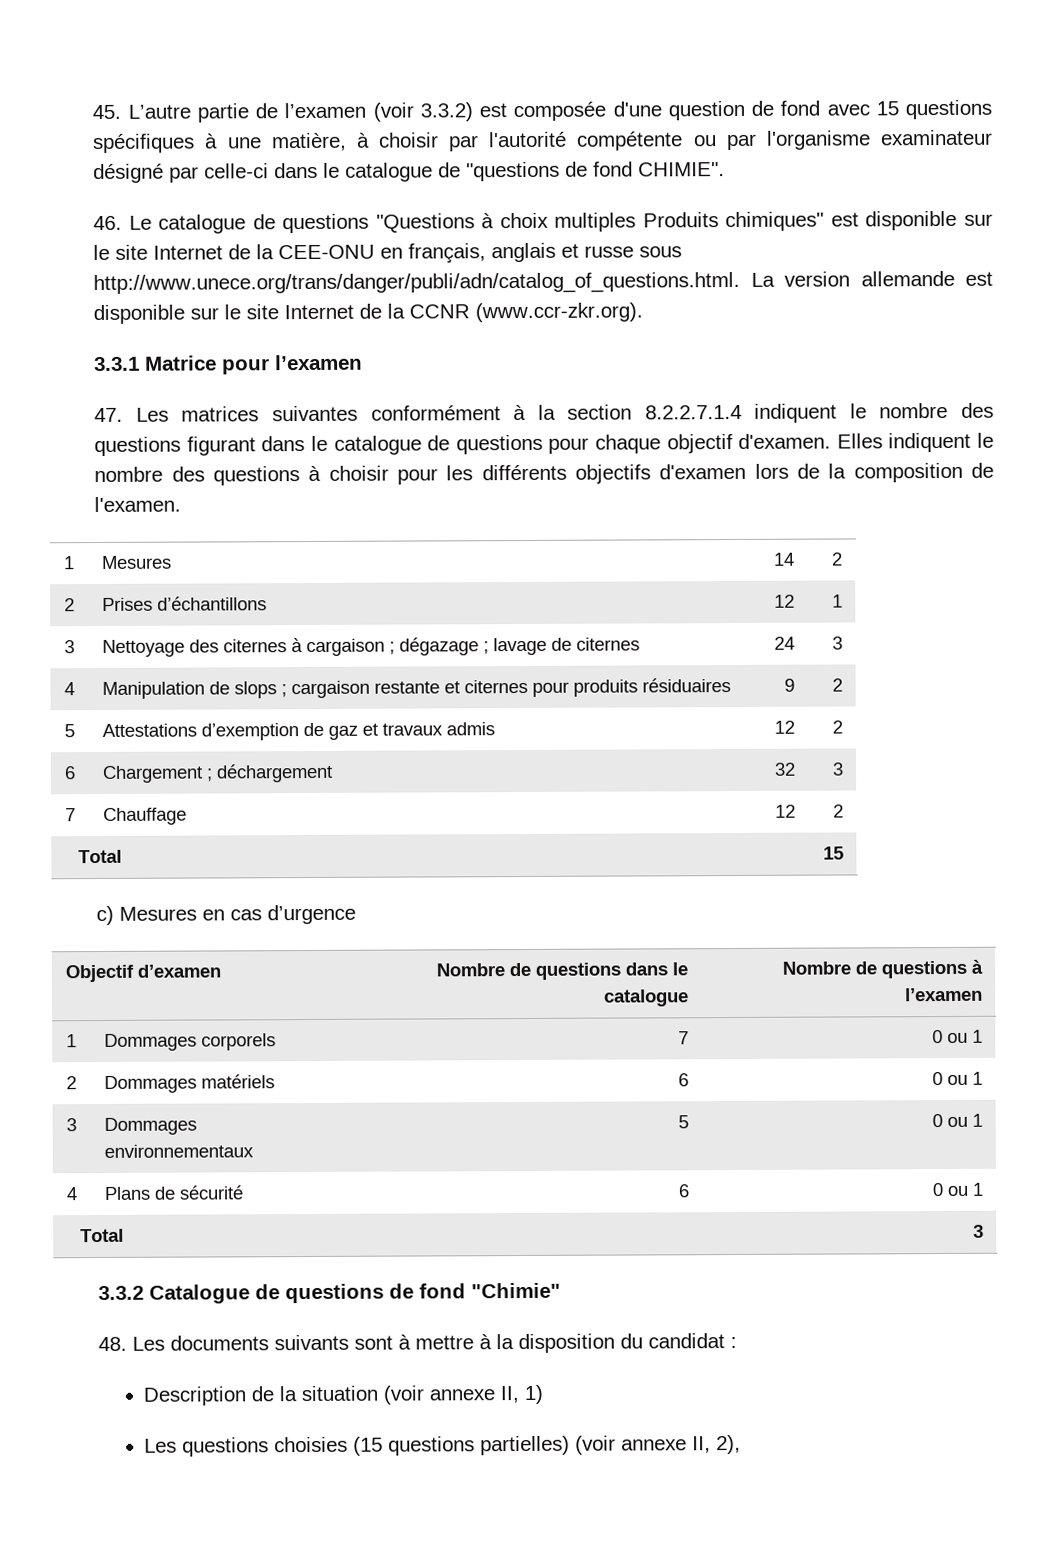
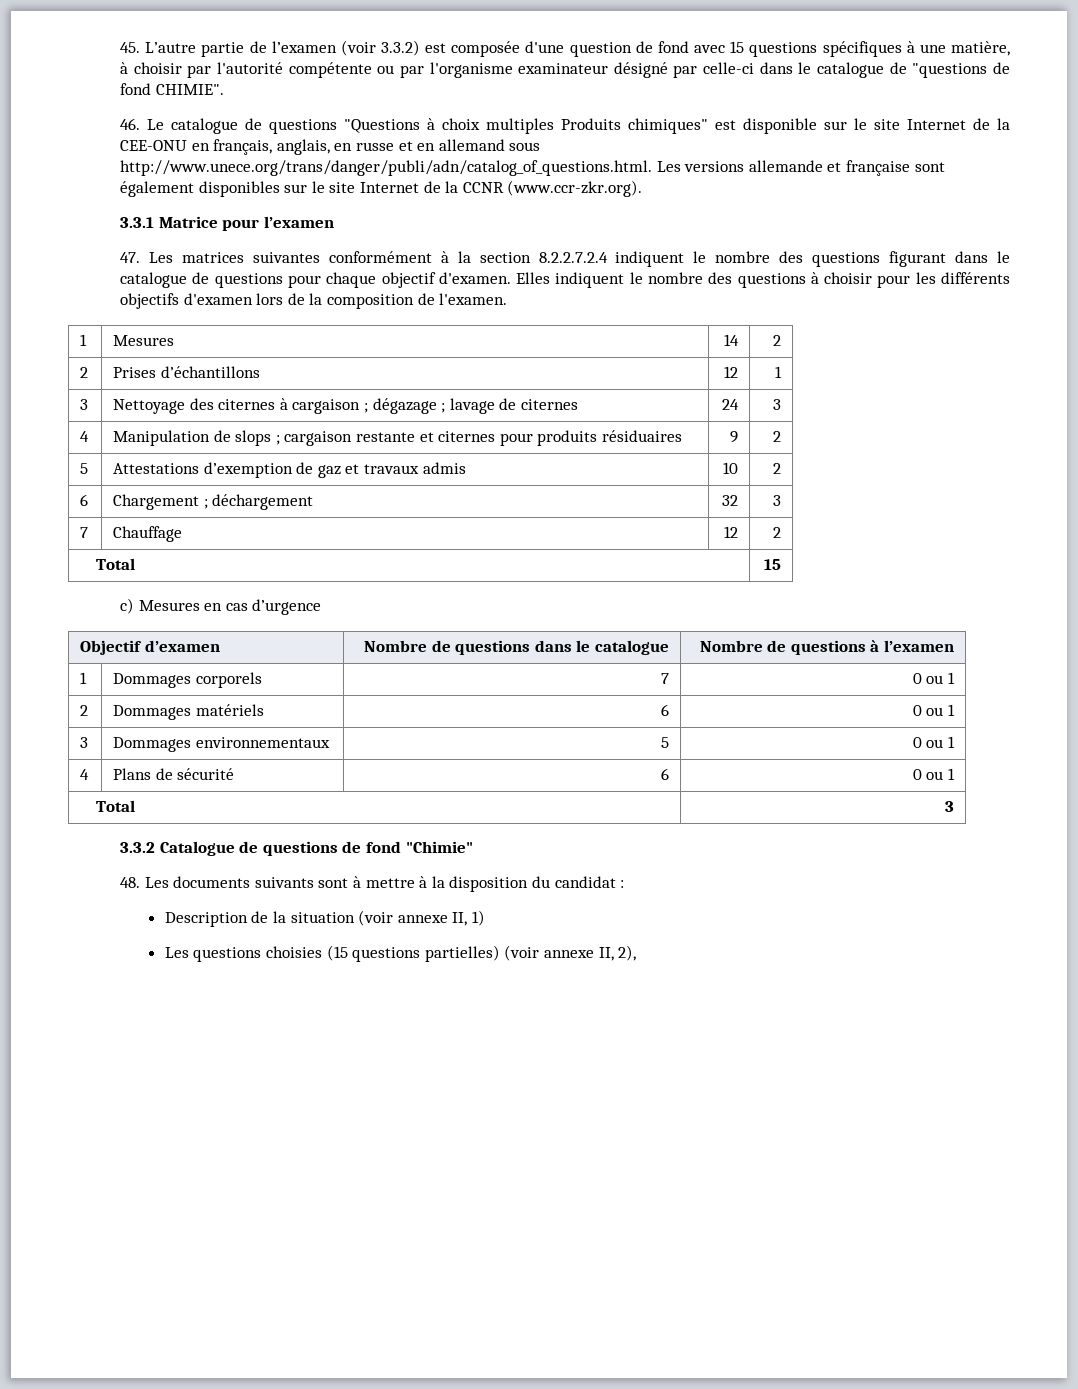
[491,242,683,263] [93,270,993,296] [93,304,186,325] anglais et russe sous http://www.unece.org/trans/danger/publi/adn/catalog_of_questions.html. La version allemande est disponible -> [276,139,541,155] [120,160,945,176] [120,181,280,197] anglais, en russe et en allemand sous http://www.unece.org/trans/danger/publi/adn/catalog_of_questions.html. Les versions allemande et française sont également disponibles
[644,404,742,420] 8.2.2.7.1.4 -> [538,252,608,263] 8.2.2.7.2.4
[774,720,796,734] 12 -> [722,462,738,474] 10

